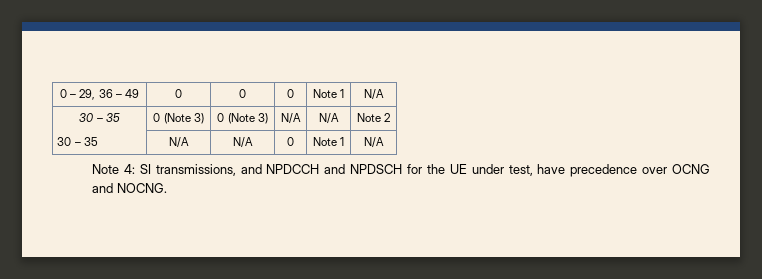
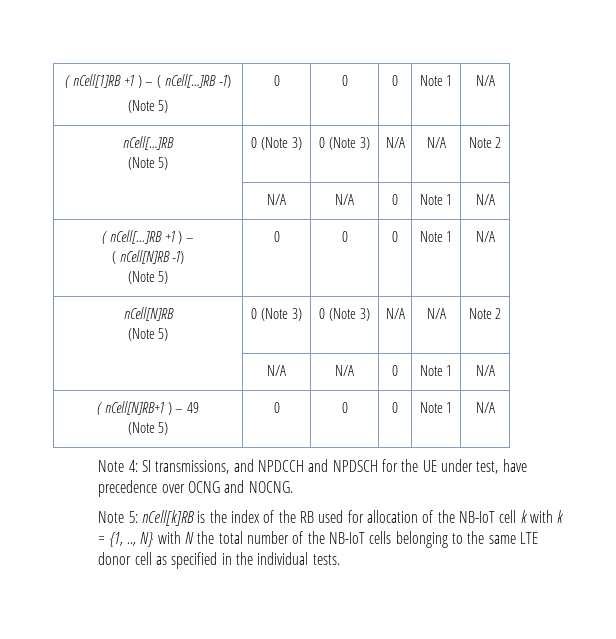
[60,89,139,100] [175,89,182,98] [239,89,246,98] [287,89,294,98] [312,89,345,98] [363,89,384,100] [79,113,120,122] 0 – 29, 36 – 49 | 0 | 0 | 0 | Note 1 | N/A // 30 – 35 -> [64,74,232,88] [127,100,169,113] [273,75,280,86] [341,75,348,86] [392,75,398,86] [419,75,453,86] [475,75,495,86] [123,136,174,150] [127,157,169,170] ( nCell[1]RB +1 ) – ( nCell[…]RB -1) // (Note 5) | 0 | 0 | 0 | Note 1 | N/A // nCell[…]RB // (Note 5)
[57,137,98,146] [168,137,189,148] [232,137,253,148] [287,137,294,146] [312,137,345,146] [363,137,384,148] 30 – 35 | N/A | N/A | 0 | Note 1 | N/A -> [267,194,286,205] [335,194,354,205] [392,194,398,205] [419,194,453,205] [475,194,495,205] [101,230,195,244] [111,250,185,264] [127,271,169,284] [273,231,280,242] [341,231,348,242] [392,231,398,242] [419,231,453,242] [475,231,495,242] [123,307,174,321] [127,328,169,341] [251,308,302,321] [319,308,370,321] [385,308,405,319] [426,308,446,319] [468,308,502,319] [267,365,286,376] [335,365,354,376] [392,365,398,376] [419,365,453,376] [475,365,495,376] [96,401,200,415] [127,422,169,435] [273,402,280,413] [341,402,348,413] [392,402,398,413] [419,402,453,413] [475,402,495,413] | N/A | N/A | 0 | Note 1 | N/A // ( nCell[...]RB +1 ) – // ( nCell[N]RB -1) // (Note 5) | 0 | 0 | 0 | Note 1 | N/A // nCell[N]RB // (Note 5) | 0 (Note 3) | 0 (Note 3) | N/A | N/A | Note 2 // | N/A | N/A | 0 | Note 1 | N/A // ( nCell[N]RB+1 ) – 49 // (Note 5) | 0 | 0 | 0 | Note 1 | N/A
(167, 188) none -> [98,510,565,526] [98,531,538,548] [98,552,340,569] // Note 5: nCell[k]RB is the index of the RB used for allocation of the NB-IoT cell k with k = {1, .., N} with N the total number of the NB-IoT cells belonging to the same LTE donor cell as specified in the individual tests.

